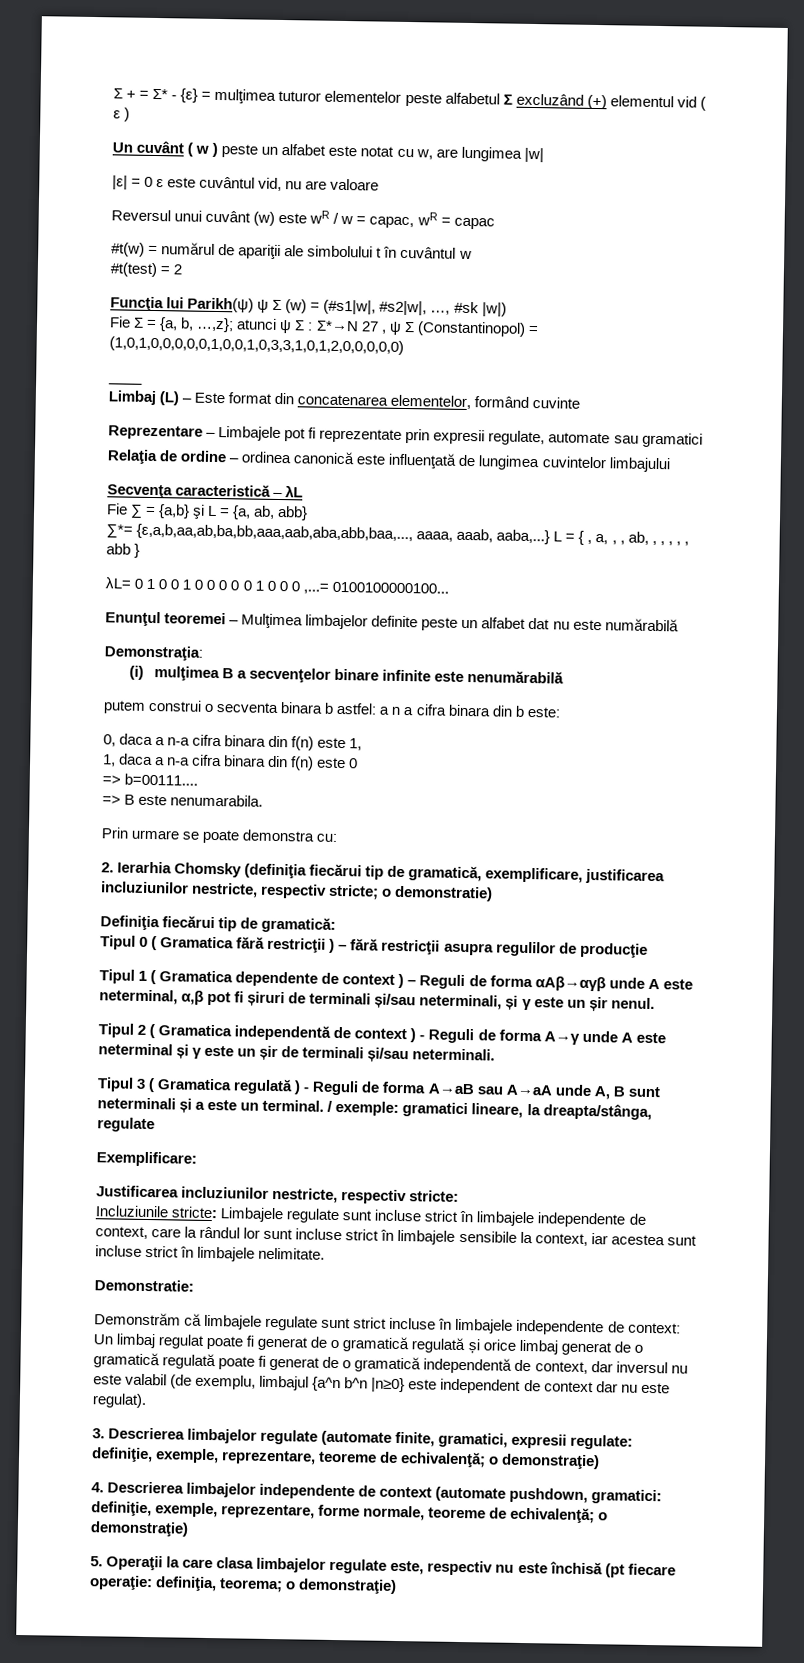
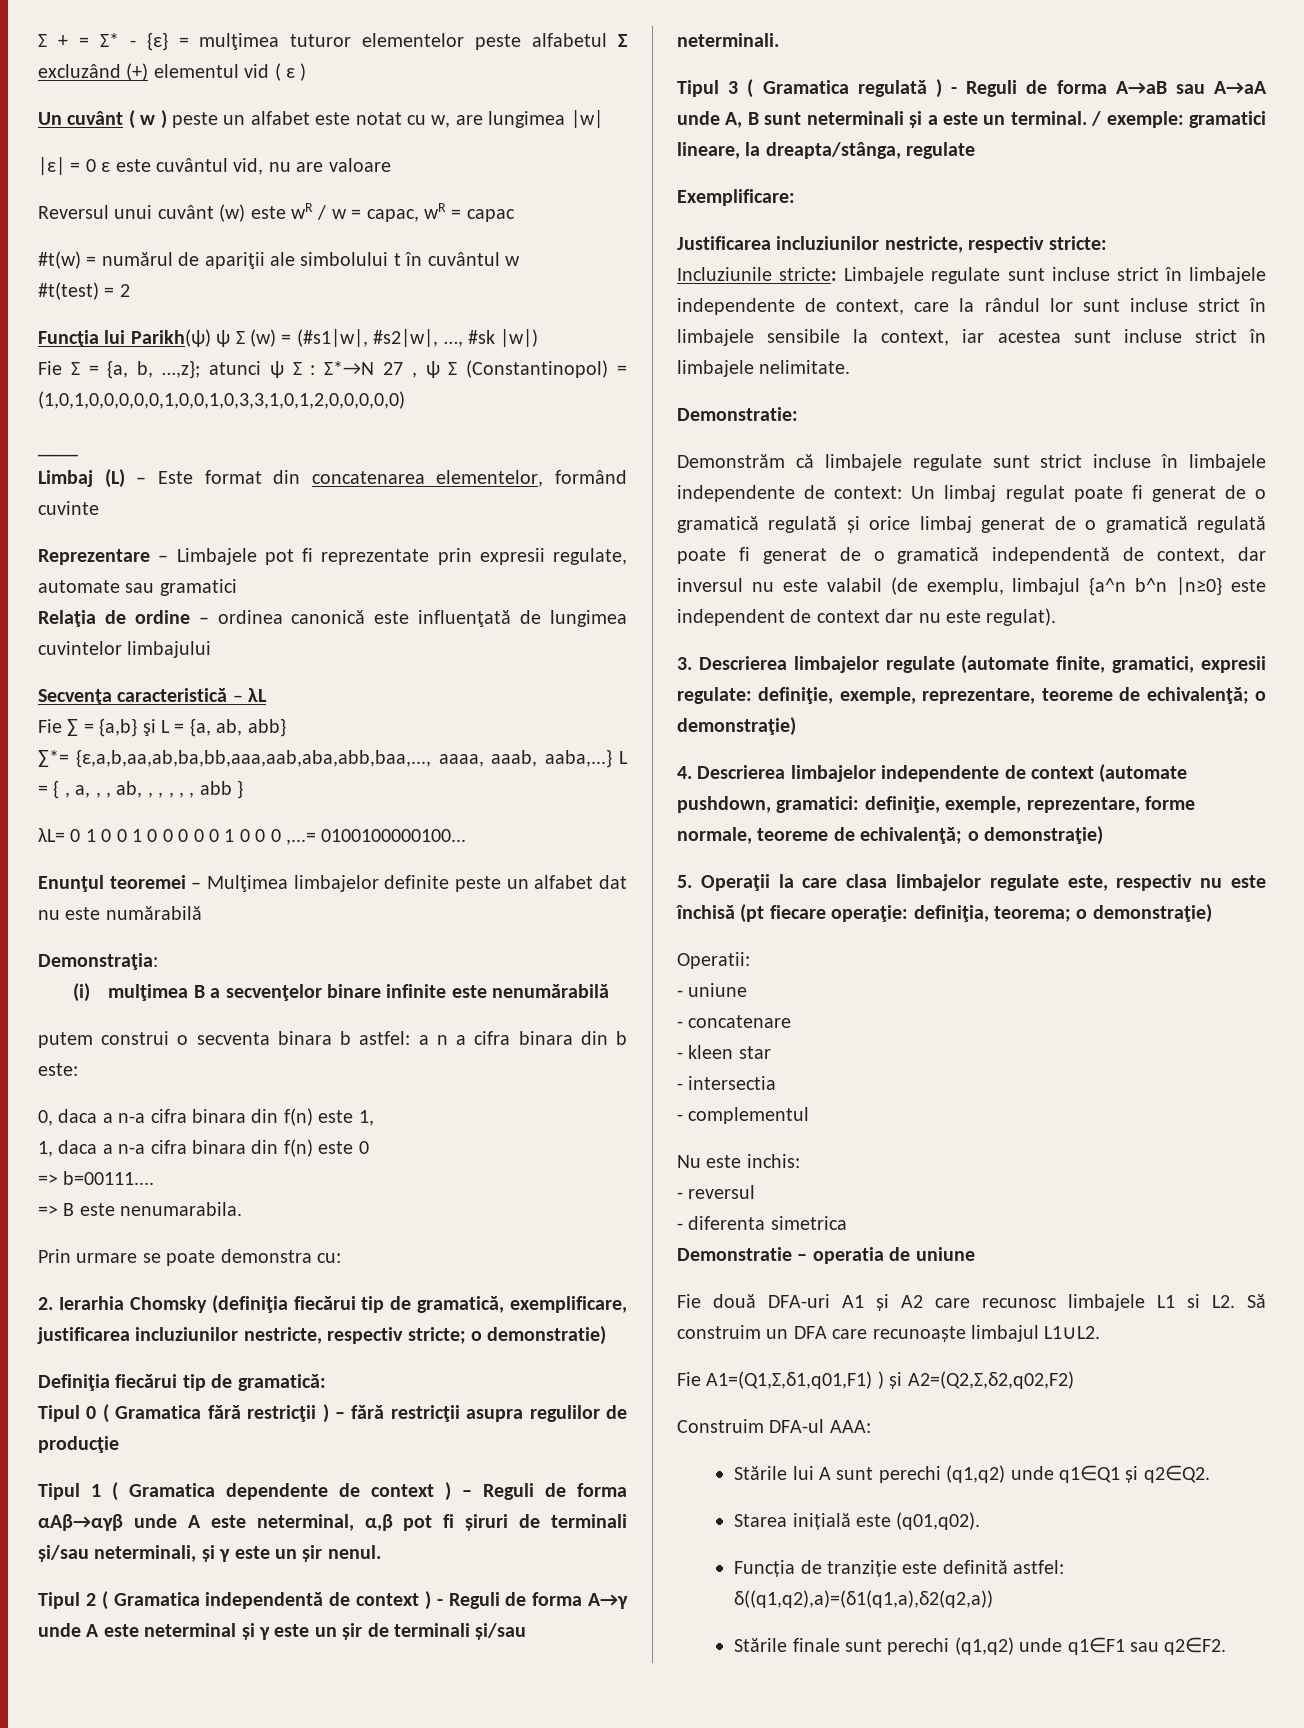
(398, 1586) none -> [677,952,750,969] [677,983,748,997] [677,1015,792,1028] [677,1045,771,1059] [677,1076,777,1090] [677,1107,810,1124] [677,1154,800,1168] [677,1185,756,1199] [677,1216,847,1230] [677,1247,975,1264] [677,1294,1266,1311] [677,1325,1101,1342] [677,1371,1074,1389] [677,1419,871,1433] [734,1465,1210,1483] [734,1512,981,1530] [734,1560,1065,1577] [734,1590,994,1608] [734,1637,1227,1655] // Operatii: // - uniune // - concatenare // - kleen star // - intersectia // - complementul // Nu este inchis: // - reversul // - diferenta simetrica // Demonstratie – operatia de uniune // Fie două DFA-uri A1 și A2 care recunosc limbajele L1 si L2. Să construim un DFA care recunoaște limbajul L1∪L2. // Fie A1=(Q1,Σ,δ1,q01,F1) ) și A2=(Q2,Σ,δ2,q02,F2) // Construim DFA-ul AAA: // Stările lui A sunt perechi (q1,q2) unde q1∈Q1 și q2∈Q2. // Starea inițială este (q01,q02). // Funcția de tranziție este definită astfel: δ((q1,q2),a)=(δ1(q1,a),δ2(q2,a)) // Stările finale sunt perechi (q1,q2) unde q1∈F1 sau q2∈F2.

